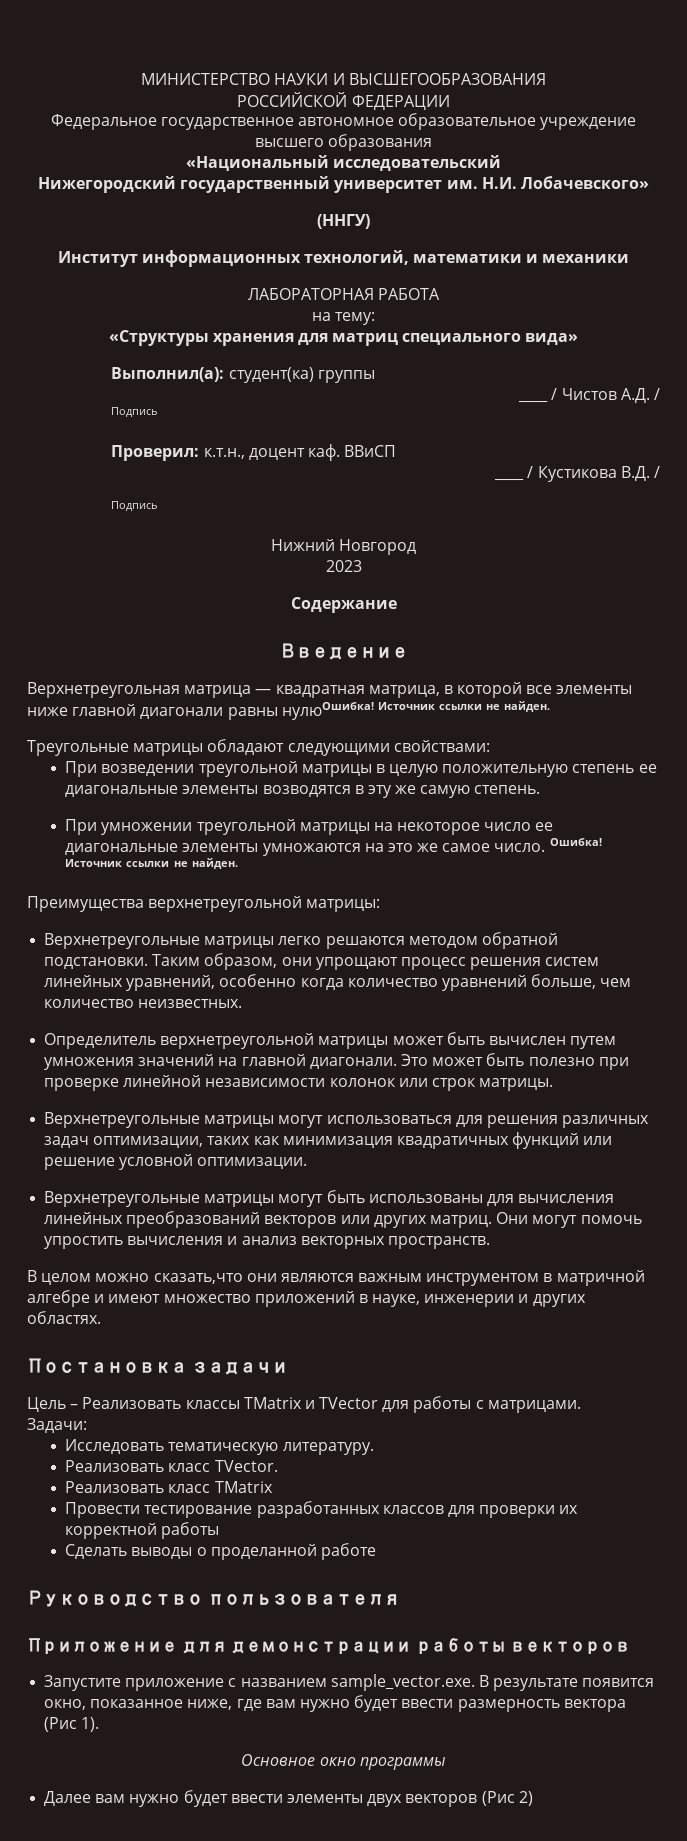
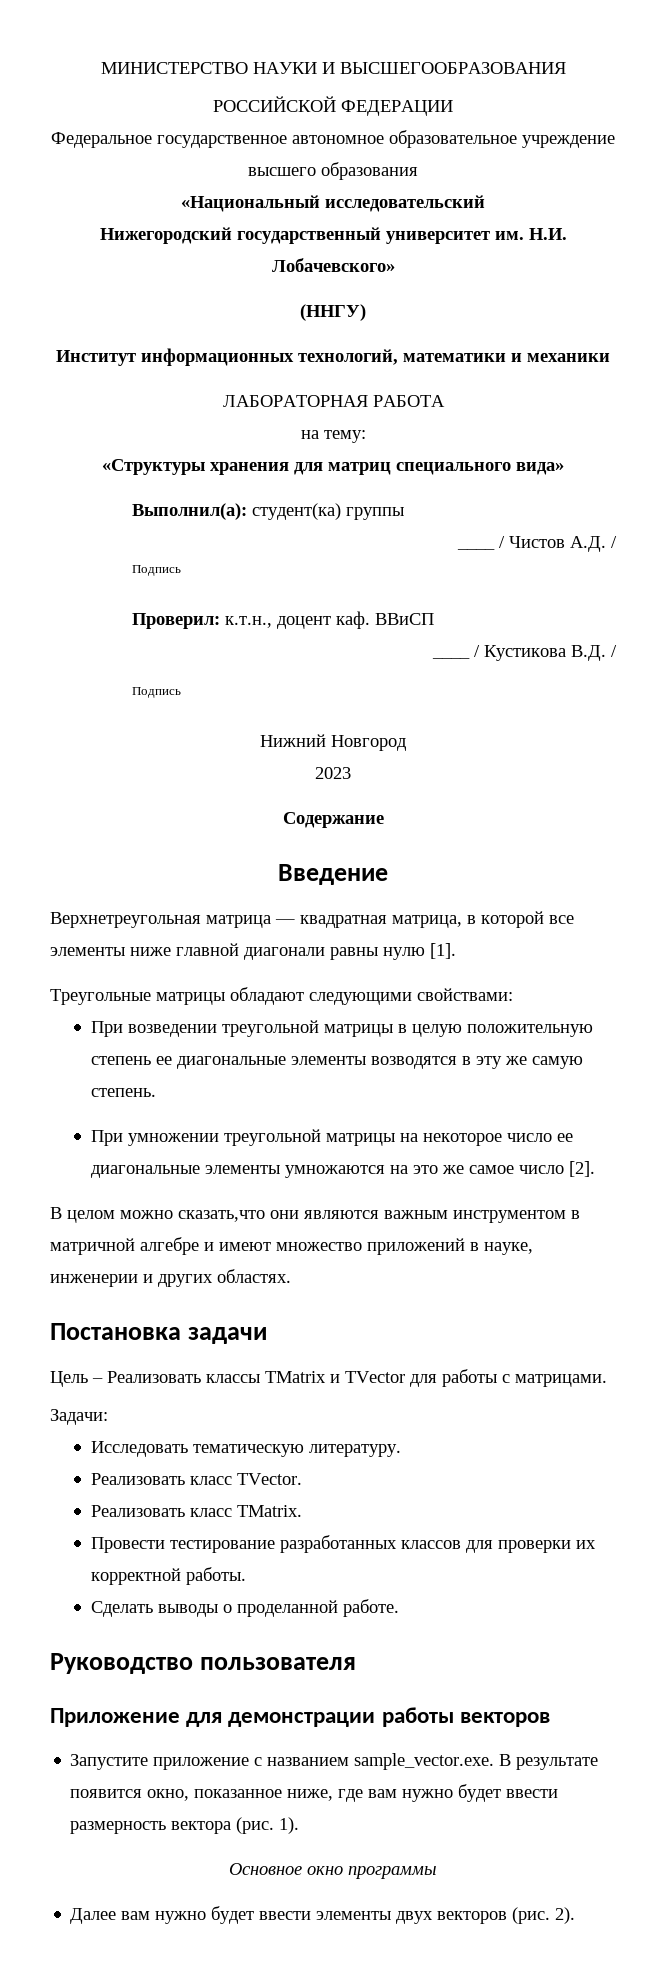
[281,701,551,720] нулюОшибка! Источник ссылки не найден. -> [383,943,456,960] нулю [1].
[494,838,602,852] [65,858,238,869] [27,896,381,912] [44,932,558,949] [44,953,600,970] [44,974,632,991] [44,999,243,1008] [44,1032,617,1049] [44,1053,629,1070] [44,1075,554,1091] [44,1112,650,1128] [44,1132,613,1149] [44,1154,308,1170] [44,1190,615,1207] [44,1211,642,1228] [44,1236,490,1249] число. Ошибка! Источник ссылки не найден. // Преимущества верхнетреугольной матрицы: // Верхнетреугольные матрицы легко решаются методом обратной подстановки. Таким образом, они упрощают процесс решения систем линейных уравнений, особенно когда количество уравнений больше, чем количество неизвестных. // Определитель верхнетреугольной матрицы может быть вычислен путем умножения значений на главной диагонали. Это может быть полезно при проверке линейной независимости колонок или строк матрицы. // Верхнетреугольные матрицы могут использоваться для решения различных задач оптимизации, таких как минимизация квадратичных функций или решение условной оптимизации. // Верхнетреугольные матрицы могут быть использованы для вычисления линейных преобразований векторов или других матриц. Они могут помочь упростить вычисления и анализ векторных пространств. -> [518,1161,595,1177] число [2].
[214,1481,273,1493] TMatrix -> [236,1505,302,1517] TMatrix.
[161,1522,220,1539] работы -> [185,1567,246,1585] работы.
[320,1543,376,1560] работе -> [342,1599,399,1617] работе.
[44,1717,78,1732] (Рис -> [236,1817,275,1834] (рис.
[481,1791,533,1806] (Рис 2) -> [512,1907,576,1924] (рис. 2).

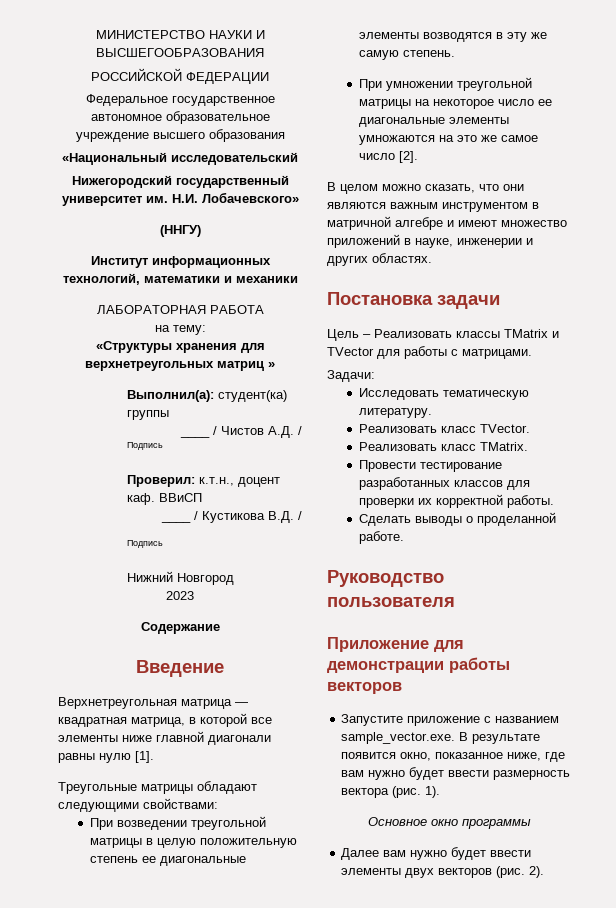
[328,462,564,475] матриц специального вида» -> [85,361,275,371] верхнетреугольных матриц »
[178,1210,265,1222] сказать,что -> [425,184,499,193] сказать, что

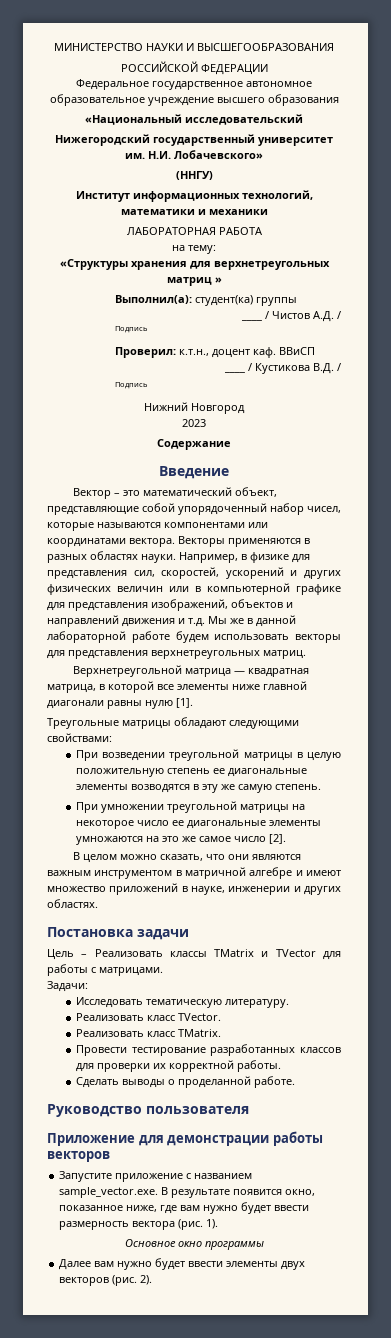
[58,697,177,709] Верхнетреугольная -> [73,487,278,499] [47,503,341,515] [47,522,268,531] [47,536,310,547] [47,551,310,563] [47,567,341,579] [47,583,341,595] [47,599,293,611] [47,615,296,627] [47,631,341,643] [47,650,306,659] [73,665,183,677] Вектор – это математический объект, представляющие собой упорядоченный набор чисел, которые называются компонентами или координатами вектора. Векторы применяются в разных областях науки. Например, в физике для представления сил, скоростей, ускорений и других физических величин или в компьютерной графике для представления изображений, объектов и направлений движения и т.д. Мы же в данной лабораторной работе будем использовать векторы для представления верхнетреугольных матриц. // Верхнетреугольной

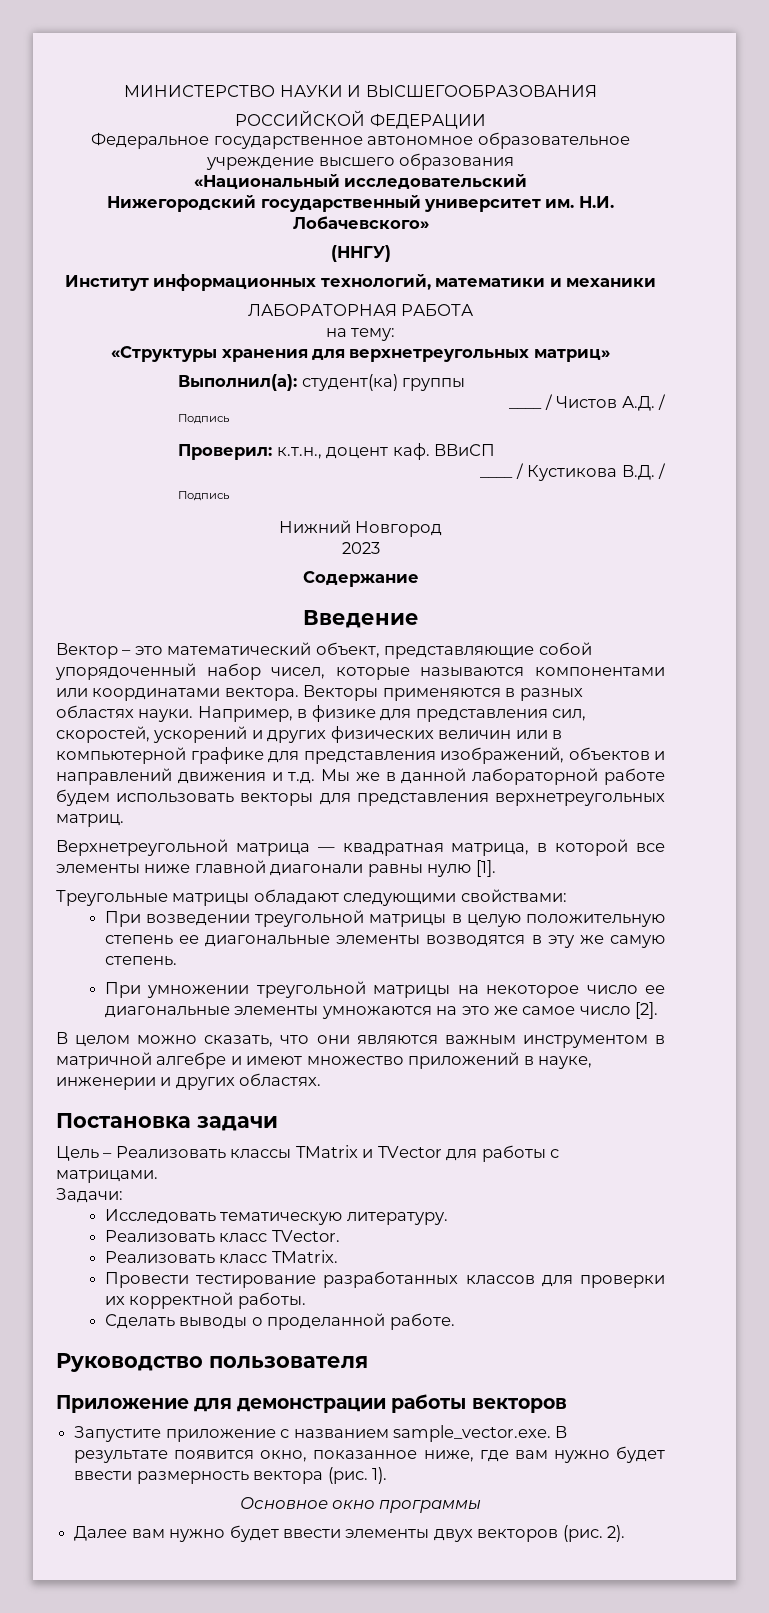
[166,277,222,286] матриц » -> [533,349,610,362] матриц»

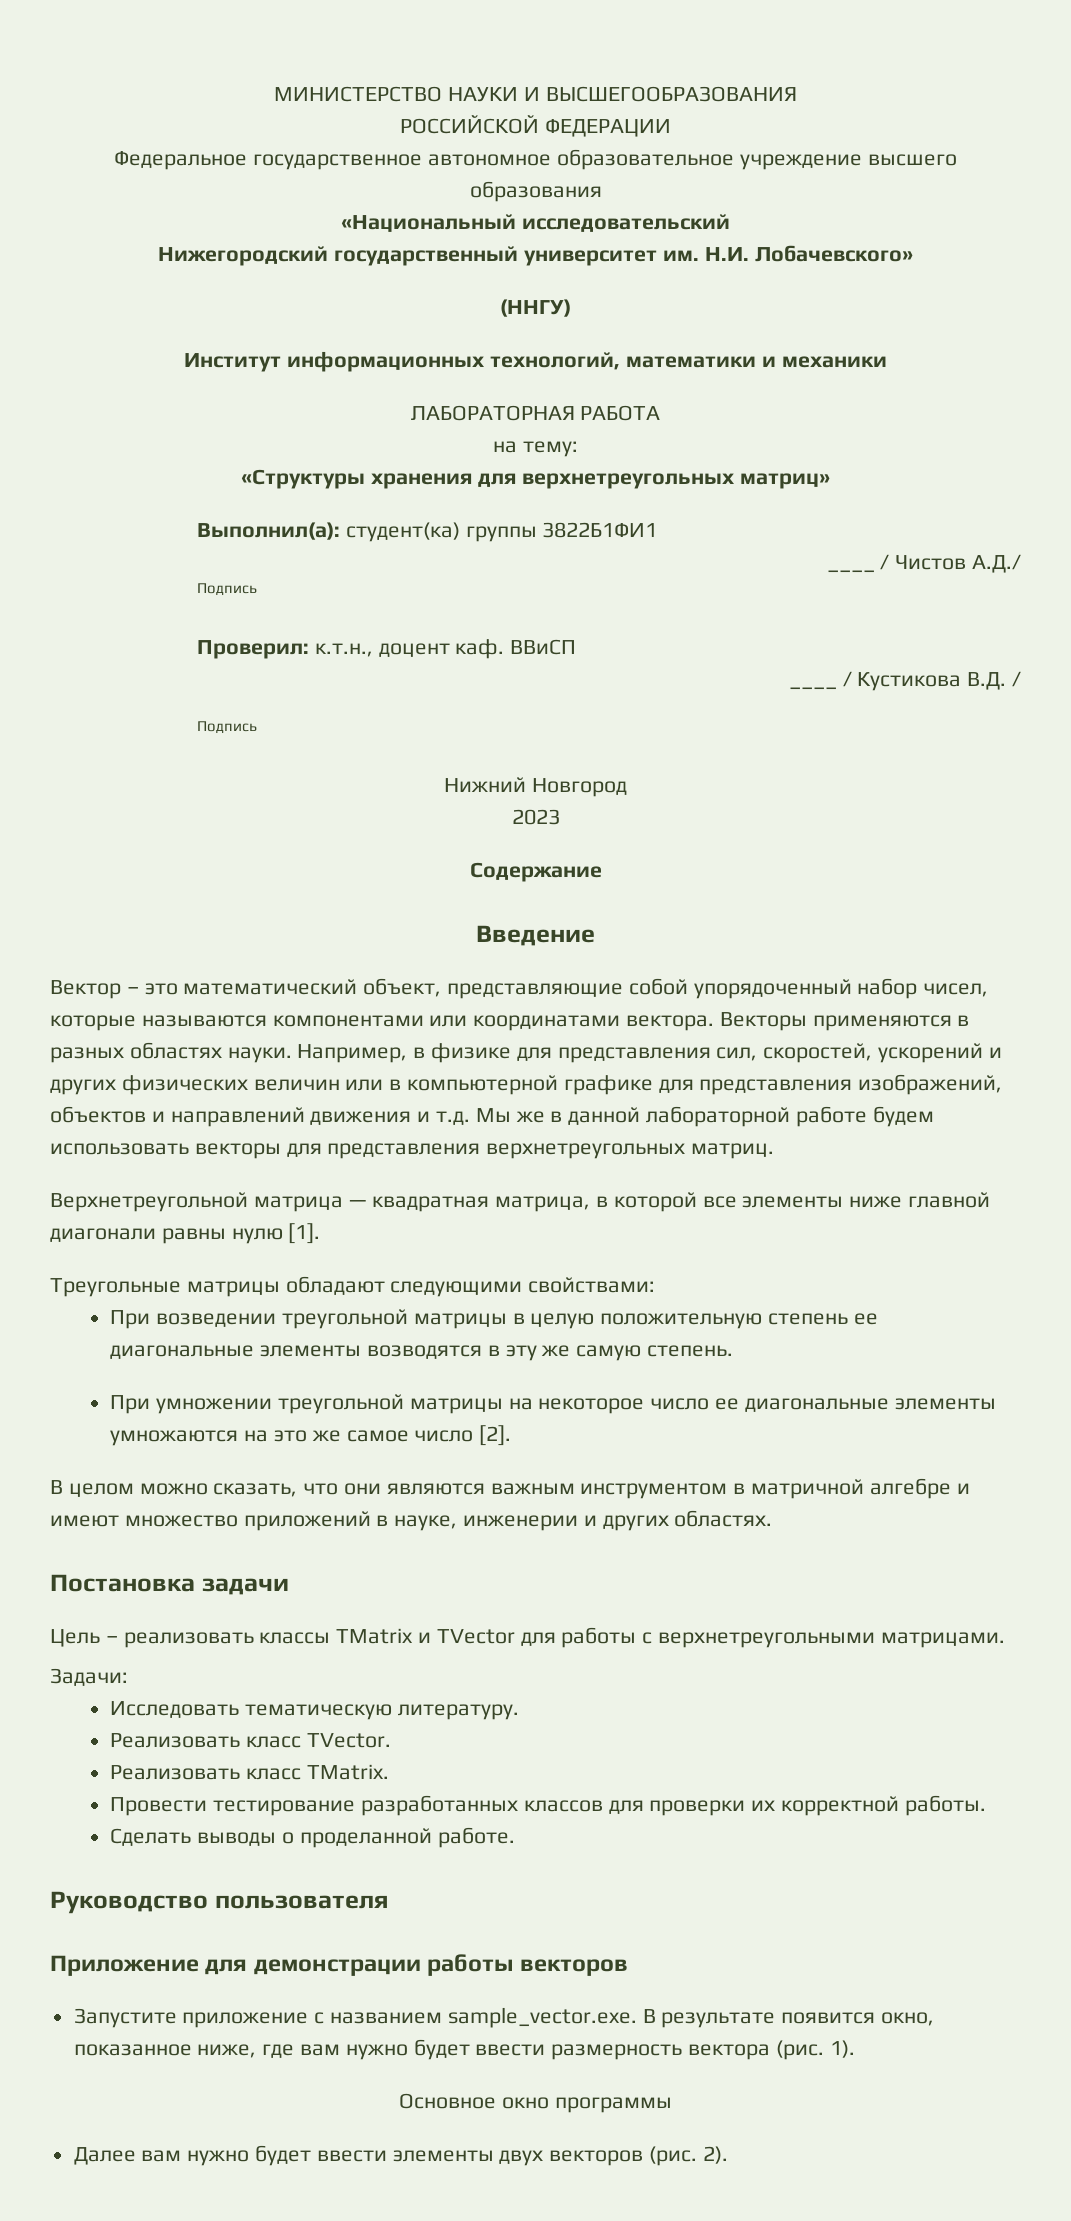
(466, 384) none -> [542,522,658,538] 3822Б1ФИ1
[621,394,666,411] А.Д. / -> [971,554,1021,573] А.Д./
[115,1146,226,1159] Реализовать -> [123,1632,254,1648] реализовать
(560, 1153) none -> [658,1632,876,1648] верхнетреугольными

